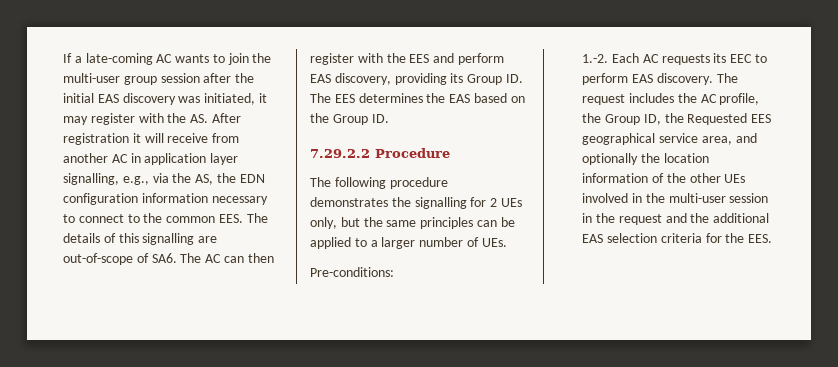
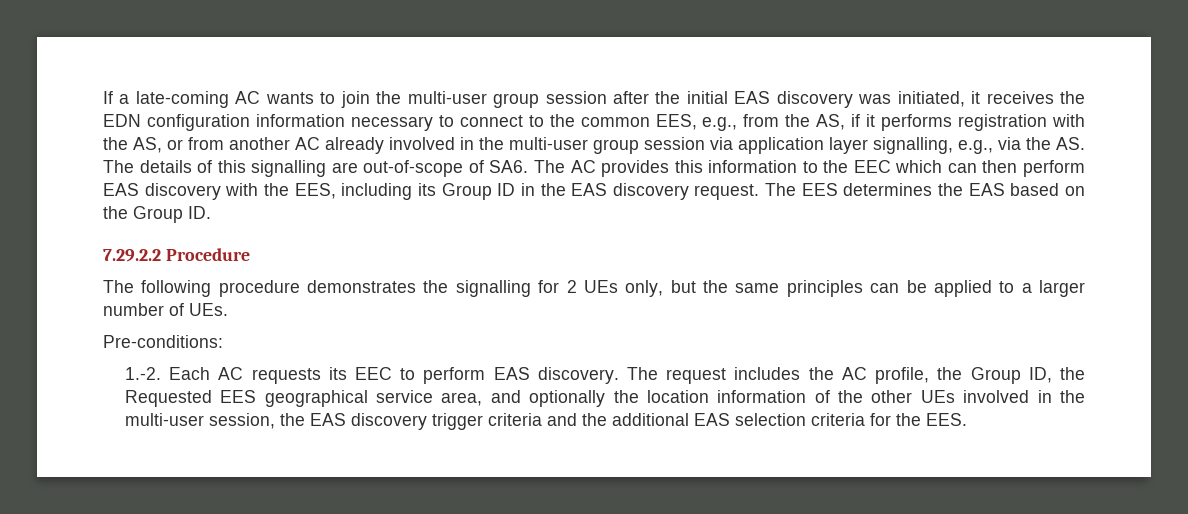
[63,113,241,125] [63,133,240,145] [63,153,239,165] [63,173,214,185] may register with the AS. After registration it will receive from another AC in application layer signalling, e.g., via the AS, -> [986,91,1054,104] receives
[218,214,243,223] EES. -> [655,114,1086,131] [103,137,1085,154] EES, e.g., from the AS, if it performs registration with the AS, or from another AC already involved in the multi-user group session via application layer signalling, e.g., via the AS.
[223,253,274,263] [310,53,504,65] [310,73,523,85] can then register with the EES and perform EAS discovery, providing its Group ID. -> [601,160,1085,177] [103,183,760,200] provides this information to the EEC which can then perform EAS discovery with the EES, including its Group ID in the EAS discovery request.
[729,193,769,203] [582,213,662,225] session in the request -> [208,413,542,430] session, the EAS discovery trigger criteria

